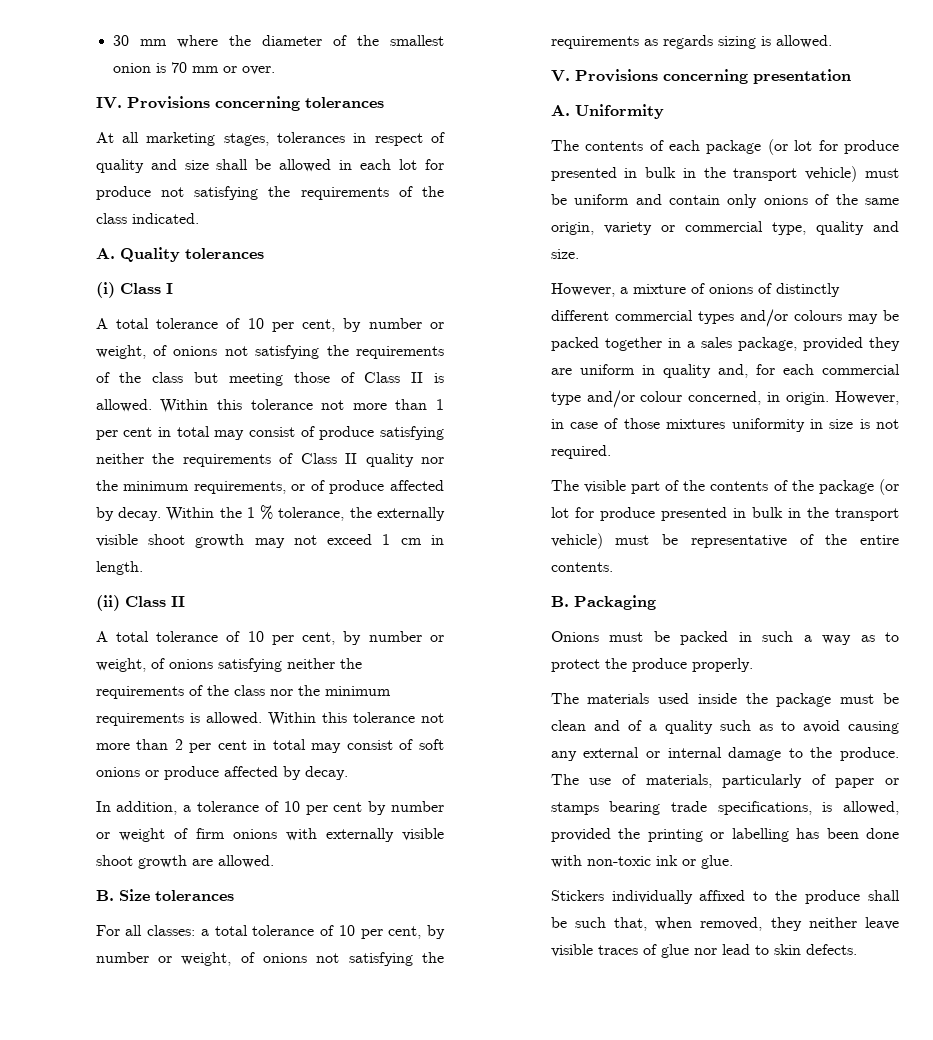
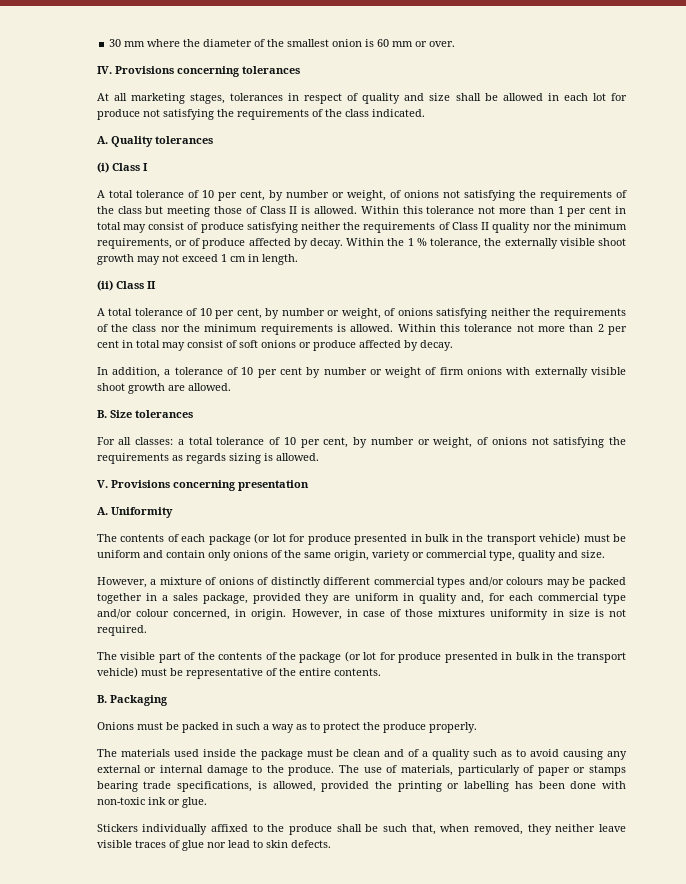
[171,62,188,73] 70 -> [376,39,389,47] 60

